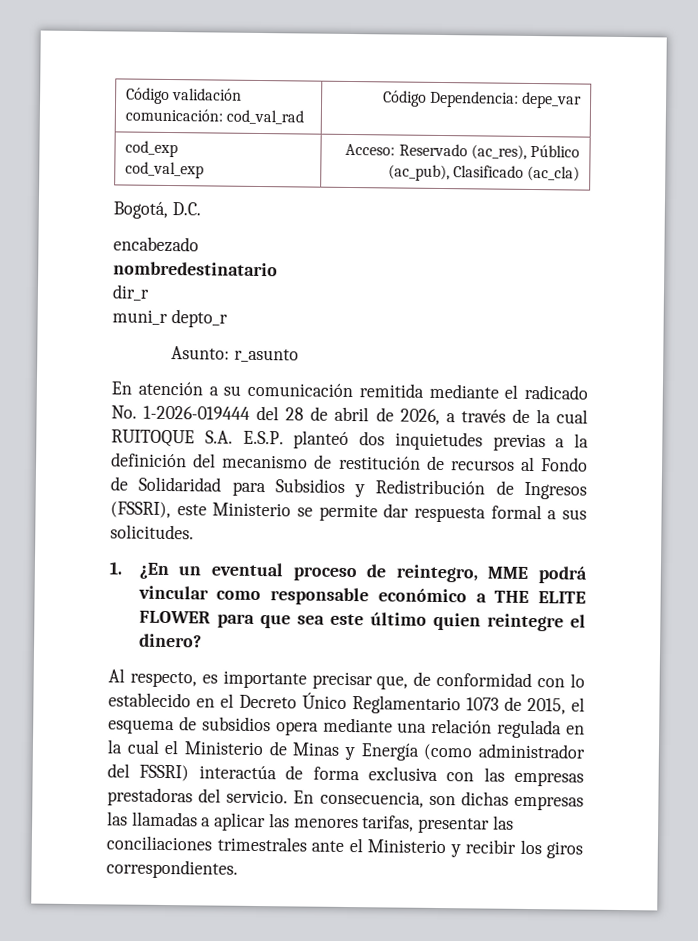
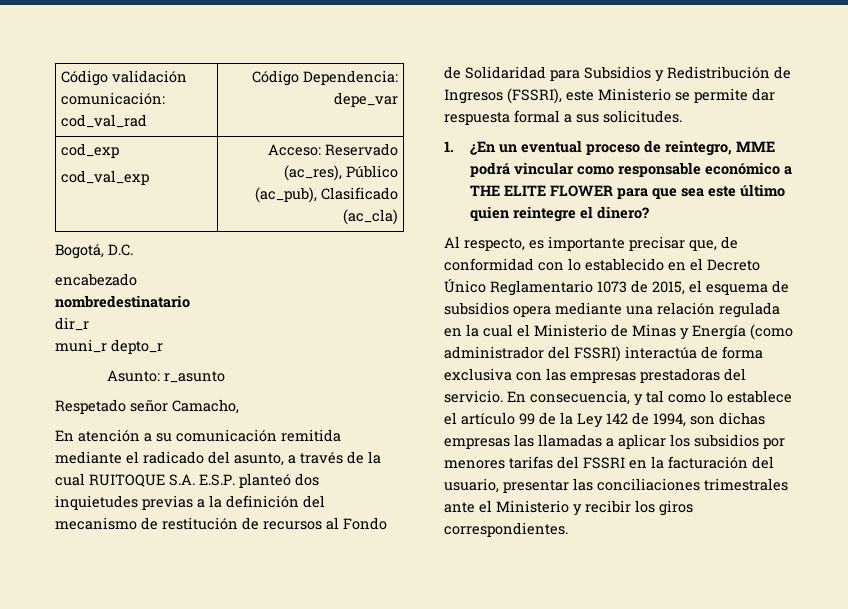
(300, 355) none -> [55,399,239,414] // Respetado señor Camacho,
[111,405,440,425] No. 1-2026-019444 del 28 de abril de 2026, -> [208,451,284,466] del asunto,
(424, 799) none -> [634,390,792,406] [444,412,686,428] y tal como lo establece el artículo 99 de la Ley 142 de 1994,
[268,813,415,832] las menores tarifas, -> [670,434,785,449] [444,456,774,469] [444,478,499,493] los subsidios por menores tarifas del FSSRI en la facturación del usuario,

